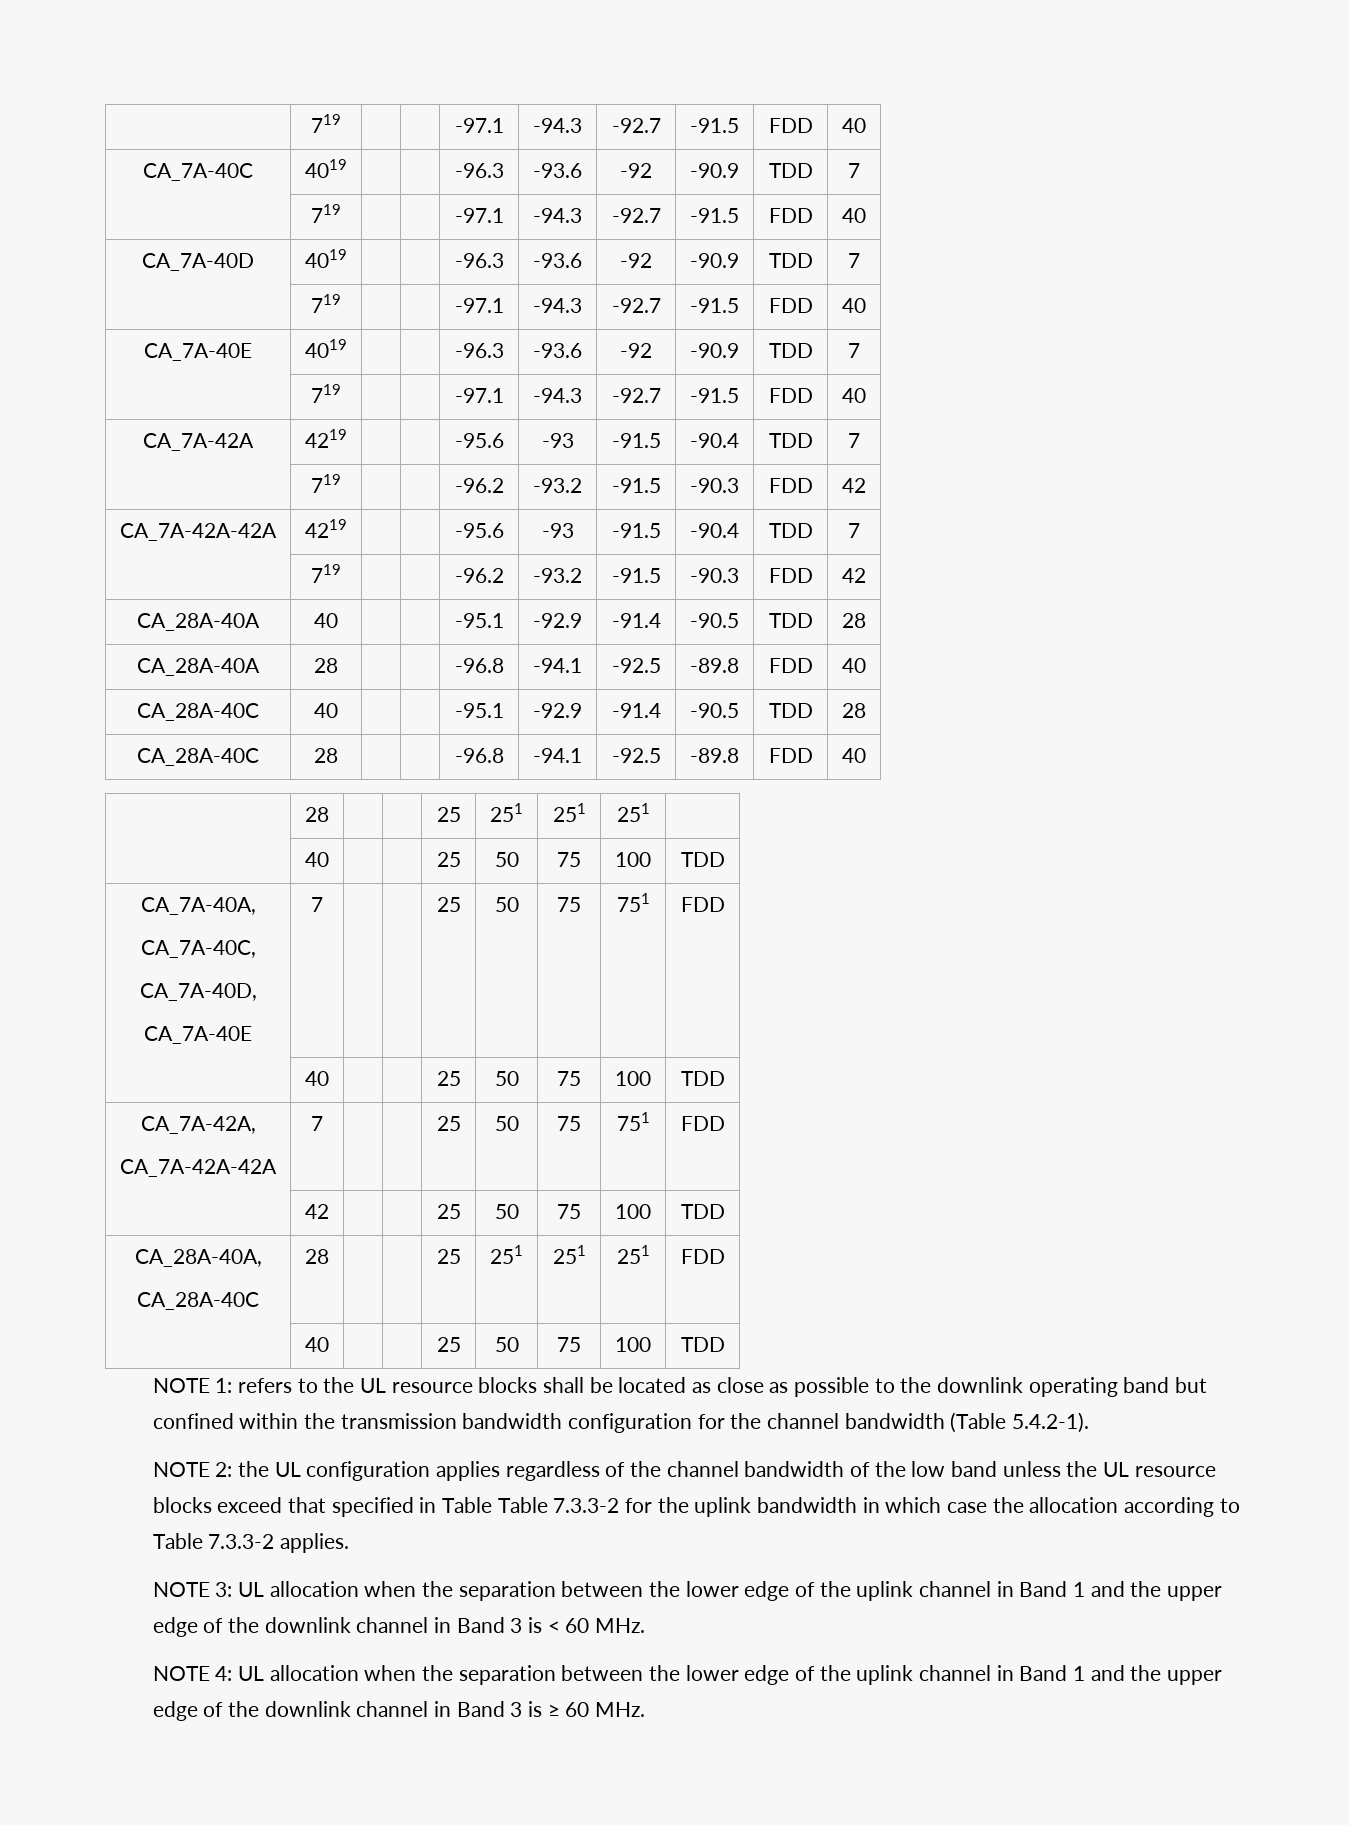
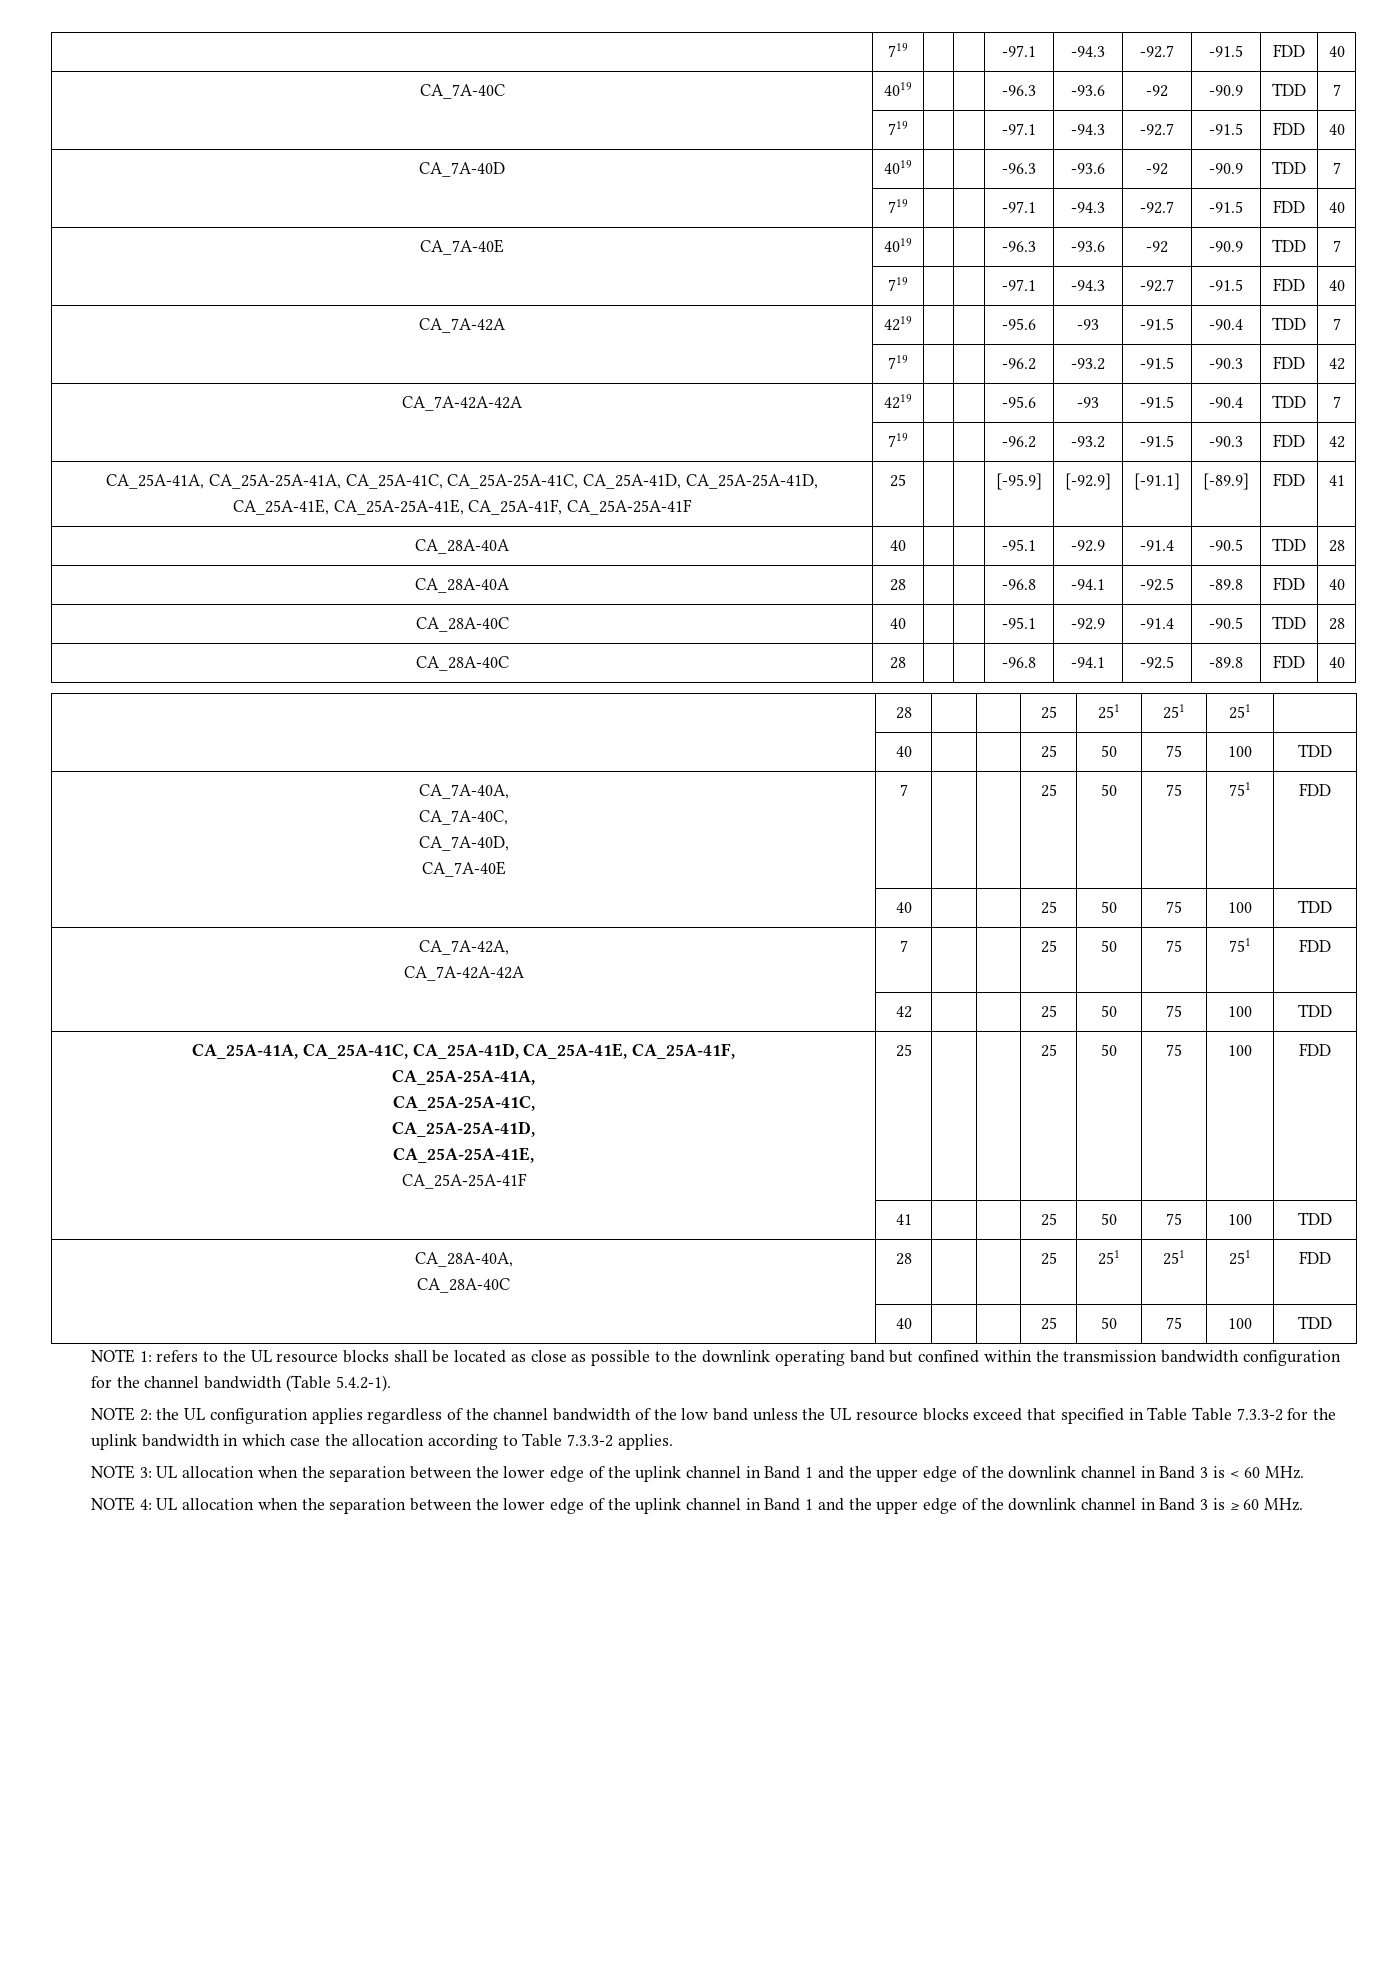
(866, 575) none -> [106,474,818,489] [232,499,693,515] [890,474,906,487] [996,473,1042,490] [1065,473,1111,490] [1134,473,1180,490] [1203,473,1249,490] [1273,473,1305,486] [1328,475,1345,486] // CA_25A-41A, CA_25A-25A-41A, CA_25A-41C, CA_25A-25A-41C, CA_25A-41D, CA_25A-25A-41D, CA_25A-41E, CA_25A-25A-41E, CA_25A-41F, CA_25A-25A-41F | 25 | | | [-95.9] | [-92.9] | [-91.1] | [-89.9] | FDD | 41
(725, 1211) none -> [192,1043,735,1059] [392,1070,535,1085] [392,1096,535,1111] [392,1121,535,1137] [393,1147,534,1163] [401,1173,527,1189] [895,1044,912,1057] [1040,1044,1057,1057] [1101,1044,1117,1056] [1166,1044,1182,1056] [1228,1045,1252,1056] [1299,1043,1331,1056] [895,1214,912,1225] [1040,1213,1057,1226] [1101,1213,1117,1225] [1166,1213,1182,1225] [1228,1214,1252,1225] [1298,1212,1332,1225] // CA_25A-41A, CA_25A-41C, CA_25A-41D, CA_25A-41E, CA_25A-41F, // CA_25A-25A-41A, // CA_25A-25A-41C, // CA_25A-25A-41D, // CA_25A-25A-41E, // CA_25A-25A-41F | 25 | | | 25 | 50 | 75 | 100 | FDD // | 41 | | | 25 | 50 | 75 | 100 | TDD

